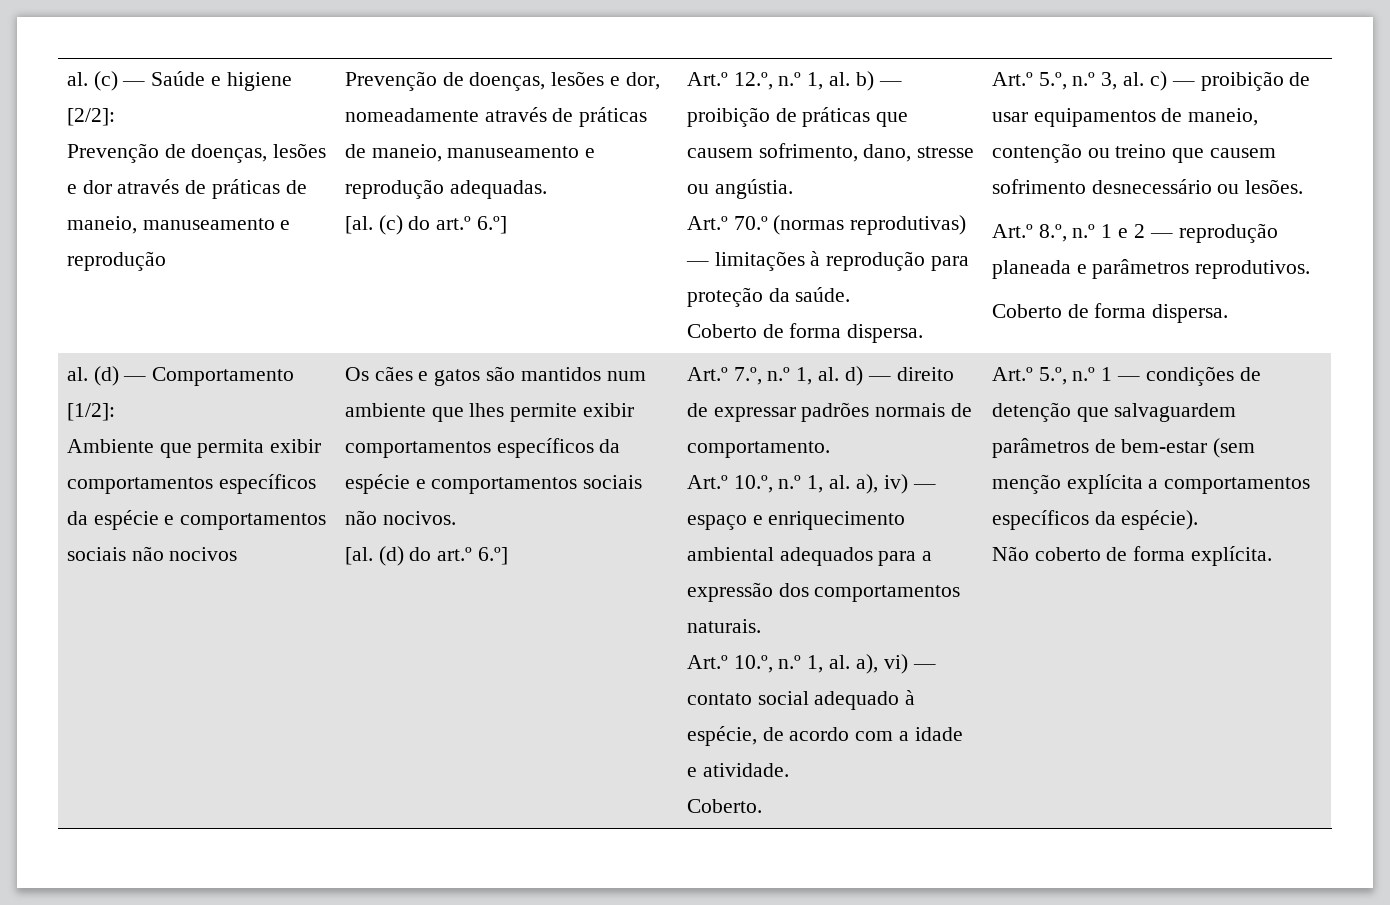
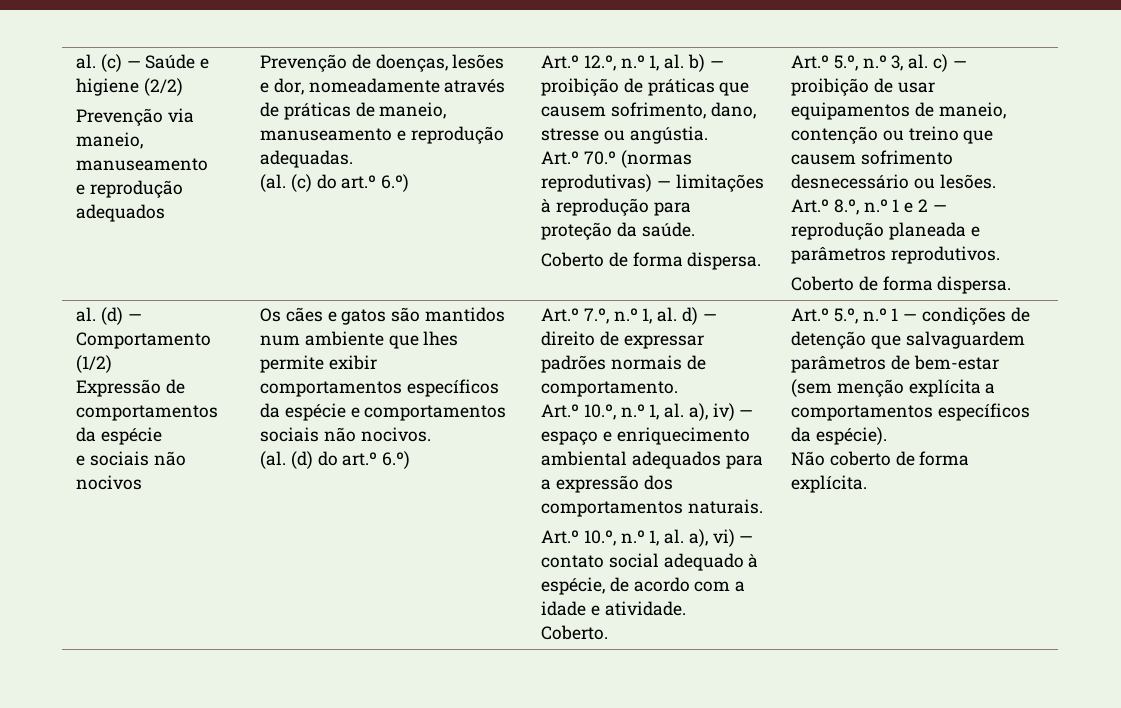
[66,108,115,126] [66,143,327,163] [66,179,307,199] [66,216,291,234] [66,251,166,271] [2/2]: // Prevenção de doenças, lesões e dor através de práticas de maneio, manuseamento e reprodução -> [143,78,183,96] [76,108,194,126] [76,132,144,149] [76,158,209,171] [76,180,183,198] [76,204,166,222] (2/2) // Prevenção via maneio, manuseamento // e reprodução adequados
[344,216,373,234] [al. -> [260,174,287,192] (al.
[477,216,508,234] 6.º] -> [381,174,410,192] 6.º)
[66,403,115,421] [66,439,322,458] [66,474,316,494] [66,510,327,530] [1/2]: // Ambiente que permita exibir comportamentos específicos da espécie e comportamentos -> [76,355,113,373] [76,379,185,397] [76,405,219,421] [76,427,162,445] [76,455,86,466] (1/2) // Expressão de comportamentos da espécie // e
[344,547,373,565] [al. -> [260,451,287,469] (al.
[478,547,509,565] 6.º] -> [382,451,411,469] 6.º)

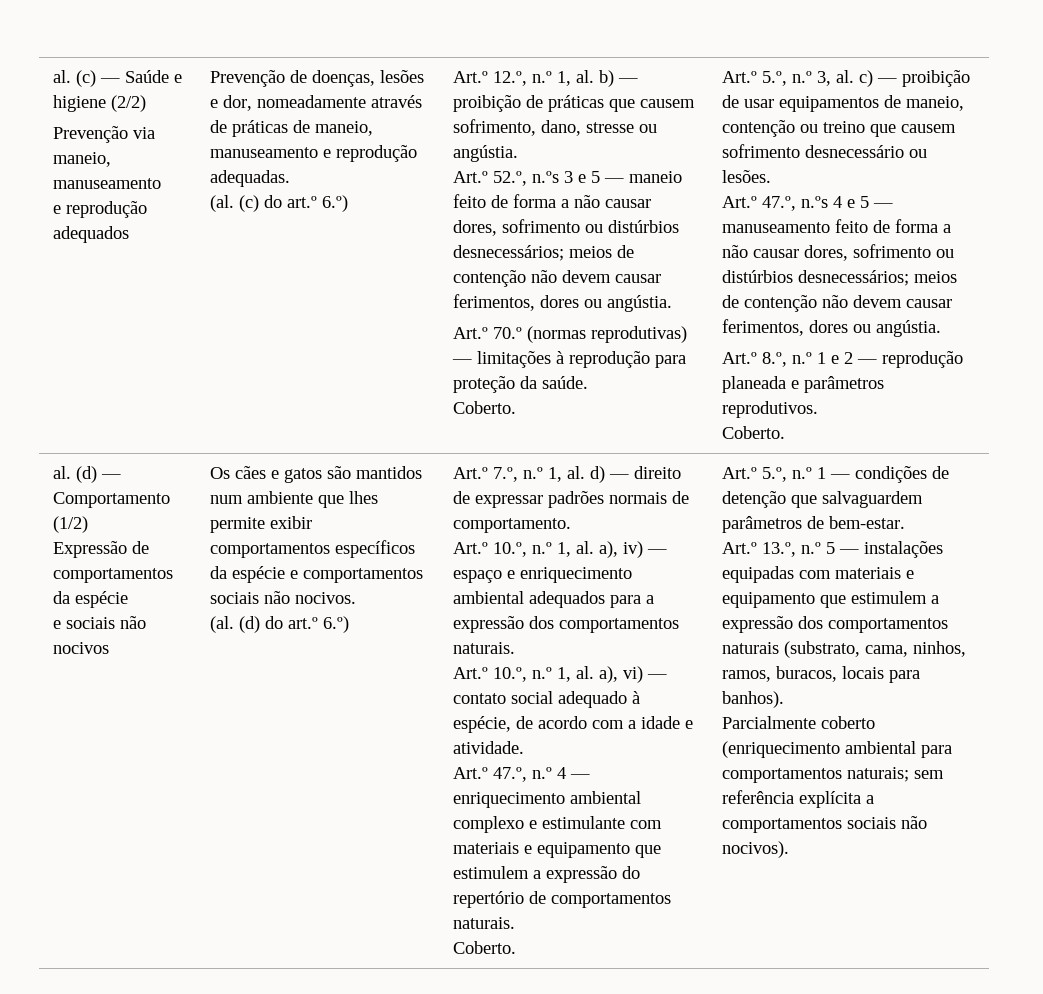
(708, 135) none -> [453,171,683,186] [453,194,652,208] [453,219,680,236] [453,245,635,261] [453,270,662,287] [453,294,673,312] // Art.º 52.º, n.ºs 3 e 5 — maneio feito de forma a não causar dores, sofrimento ou distúrbios desnecessários; meios de contenção não devem causar ferimentos, dores ou angústia.
[541,252,762,270] Coberto de forma dispersa. -> [453,401,517,414] Coberto.
(996, 181) none -> [722,196,894,211] [722,219,952,233] [722,244,955,261] [722,270,958,286] [722,295,953,312] [722,319,942,337] // Art.º 47.º, n.ºs 4 e 5 — manuseamento feito de forma a não causar dores, sofrimento ou distúrbios desnecessários; meios de contenção não devem causar ferimentos, dores ou angústia.
[791,276,1012,294] Coberto de forma dispersa. -> [722,426,786,439] Coberto.
(686, 608) none -> [453,767,591,782] [453,791,642,808] [453,816,663,833] [453,842,662,858] [453,866,641,883] [453,891,672,908] [453,917,516,929] // Art.º 47.º, n.º 4 — enriquecimento ambiental complexo e estimulante com materiais e equipamento que estimulem a expressão do repertório de comportamentos naturais.
[913,355,999,370] [791,379,996,397] [791,403,1030,421] [791,427,887,445] [791,451,970,466] [791,475,868,493] bem-estar (sem menção explícita a comportamentos específicos da espécie). // Não coberto de forma explícita. -> [829,516,906,529] [722,541,944,558] [722,566,915,583] [722,591,940,608] [722,616,949,633] [722,641,967,658] [722,666,921,683] [722,691,785,708] [722,716,876,729] [722,741,953,758] [722,767,945,783] [722,790,875,808] [722,816,928,833] [722,841,790,858] bem-estar. // Art.º 13.º, n.º 5 — instalações equipadas com materiais e equipamento que estimulem a expressão dos comportamentos naturais (substrato, cama, ninhos, ramos, buracos, locais para banhos). // Parcialmente coberto (enriquecimento ambiental para comportamentos naturais; sem referência explícita a comportamentos sociais não nocivos).

